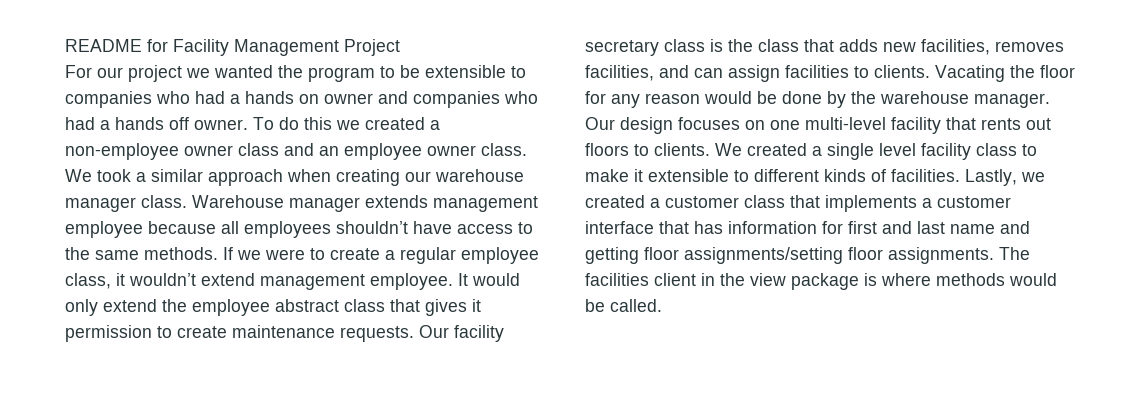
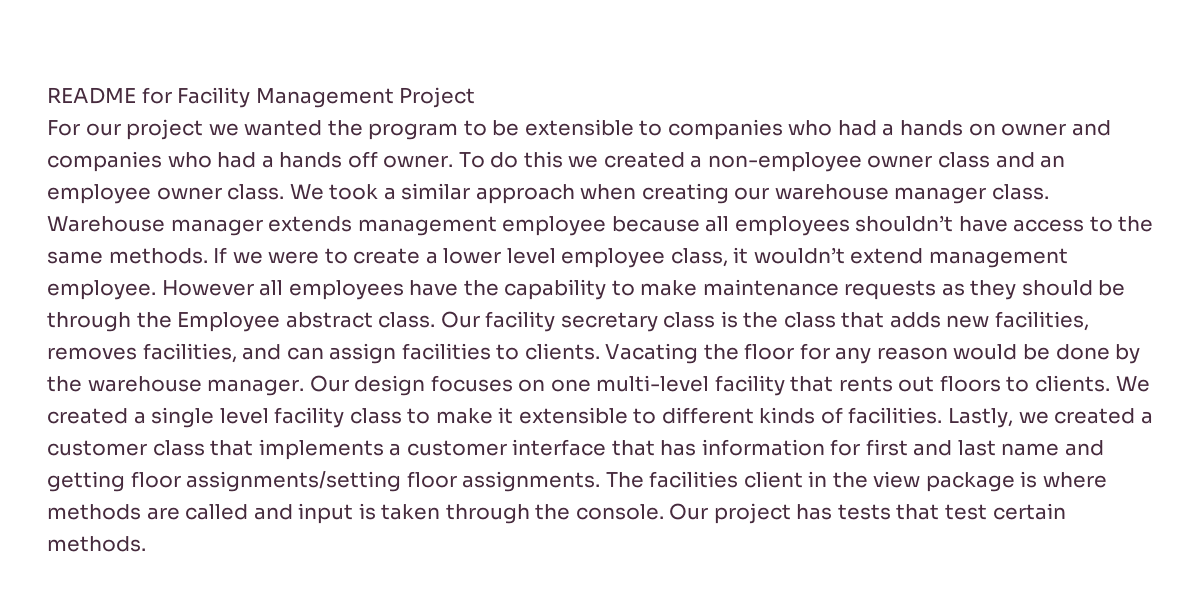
[400,247,456,264] regular -> [443,248,556,264] lower level
[458,273,520,286] [65,299,481,316] [65,325,414,342] It would only extend the employee abstract class that gives it permission to create maintenance requests. -> [161,279,1126,300] [47,312,436,332] However all employees have the capability to make maintenance requests as they should be through the Employee abstract class.
[1009,273,1057,286] [585,299,662,312] would be called. -> [146,503,1066,524] [47,536,146,552] are called and input is taken through the console. Our project has tests that test certain methods.

